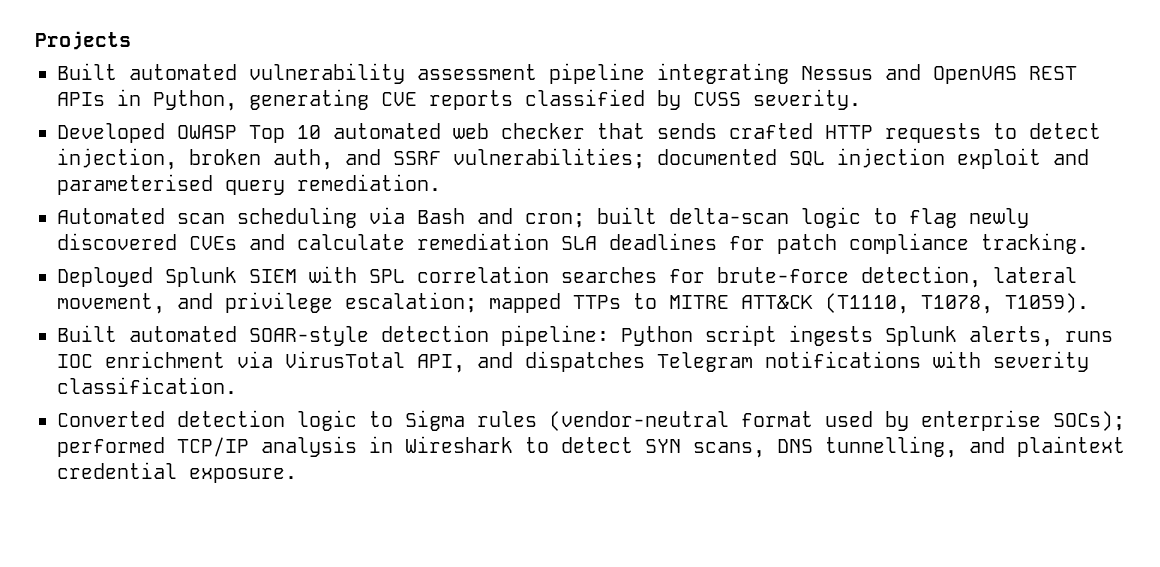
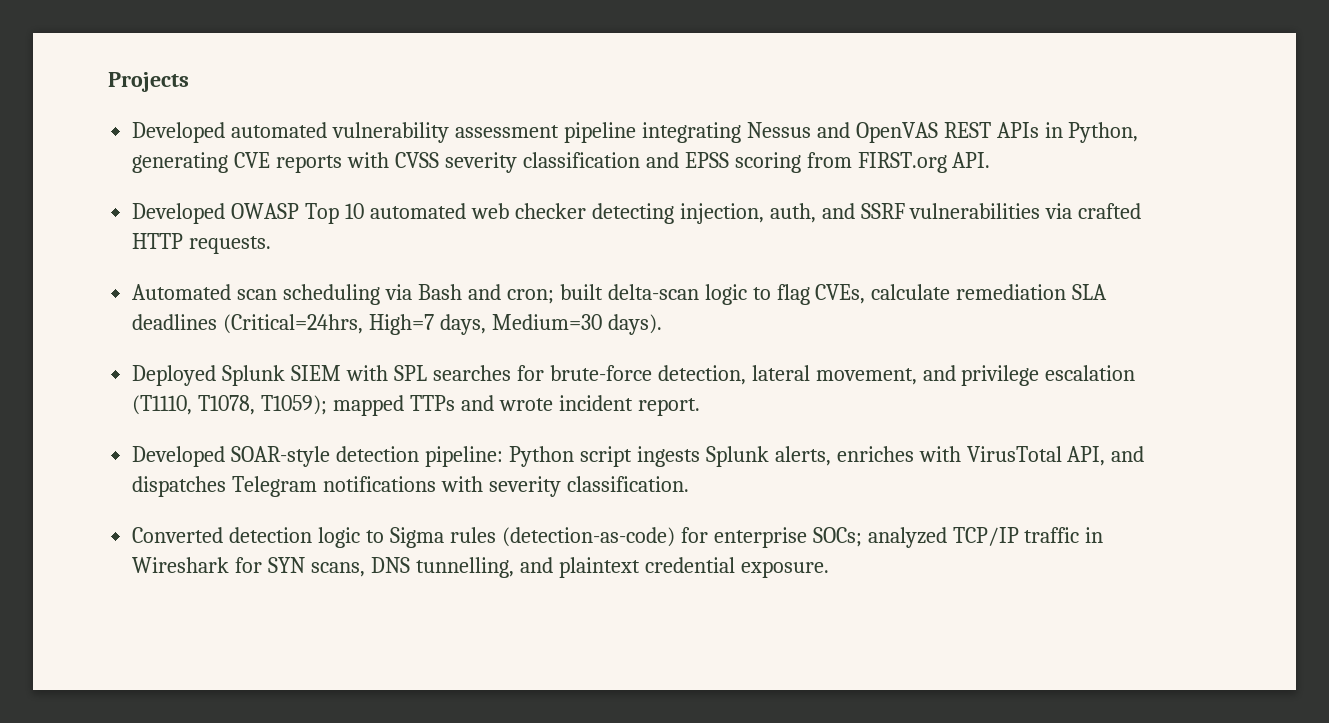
[57,63,117,80] Built -> [132,122,226,143] Developed
[525,89,861,110] classified by CVSS severity. -> [347,152,991,173] with CVSS severity classification and EPSS scoring from FIRST.org API.
[597,123,1101,143] [57,148,1089,170] [57,174,441,195] that sends crafted HTTP requests to detect injection, broken auth, and SSRF vulnerabilities; documented SQL injection exploit and parameterised query remediation. -> [591,203,1142,224] [132,233,272,254] detecting injection, auth, and SSRF vulnerabilities via crafted HTTP requests.
[969,208,1029,228] [57,233,1089,254] newly discovered CVEs and calculate remediation SLA deadlines for patch compliance tracking. -> [815,284,1108,304] [132,314,662,335] CVEs, calculate remediation SLA deadlines (Critical=24hrs, High=7 days, Medium=30 days).
[417,266,549,283] correlation -> (427, 373) none
[345,292,1089,314] [57,325,237,342] escalation; mapped TTPs to MITRE ATT&CK (T1110, T1078, T1059). // Built automated -> [1045,365,1136,381] [132,395,700,416] [132,446,226,467] escalation (T1110, T1078, T1059); mapped TTPs and wrote incident report. // Developed
[1065,331,1113,342] [57,351,273,368] runs IOC enrichment via -> [836,446,961,462] enriches with
[549,410,1125,431] [57,436,633,457] (vendor-neutral format used by enterprise SOCs); performed TCP/IP analysis in Wireshark to detect -> [501,527,1104,548] [132,557,263,573] (detection-as-code) for enterprise SOCs; analyzed TCP/IP traffic in Wireshark for

